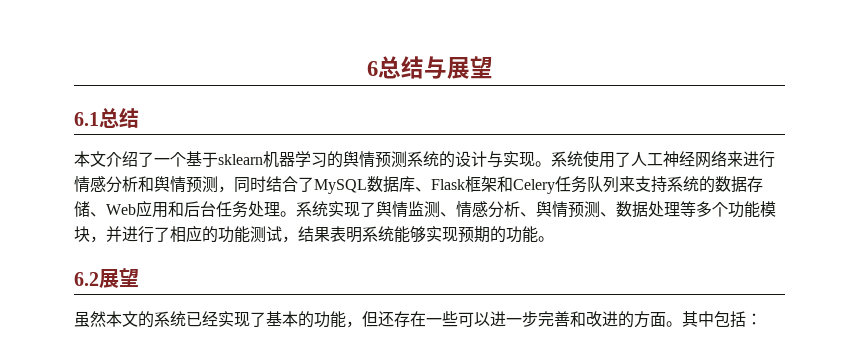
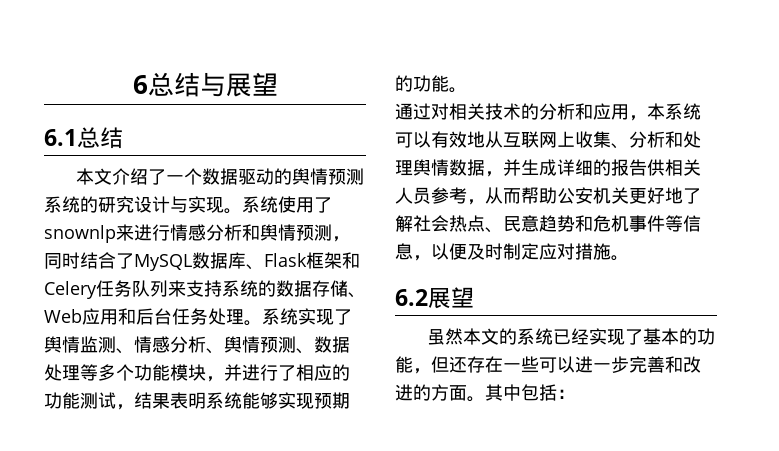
[186,151,327,168] 基于sklearn机器学习 -> [202,168,275,185] 数据驱动
(455, 159) none -> [98,196,134,213] 研究
[631,150,727,168] 人工神经网络 -> [44,225,116,243] snownlp
(554, 239) none -> [395,103,701,121] [395,131,701,149] [395,159,701,177] [395,187,701,205] [395,215,701,233] [395,243,629,261] // 通过对相关技术的分析和应用，本系统可以有效地从互联网上收集、分析和处理舆情数据，并生成详细的报告供相关人员参考，从而帮助公安机关更好地了解社会热点、民意趋势和危机事件等信息，以便及时制定应对措施。

